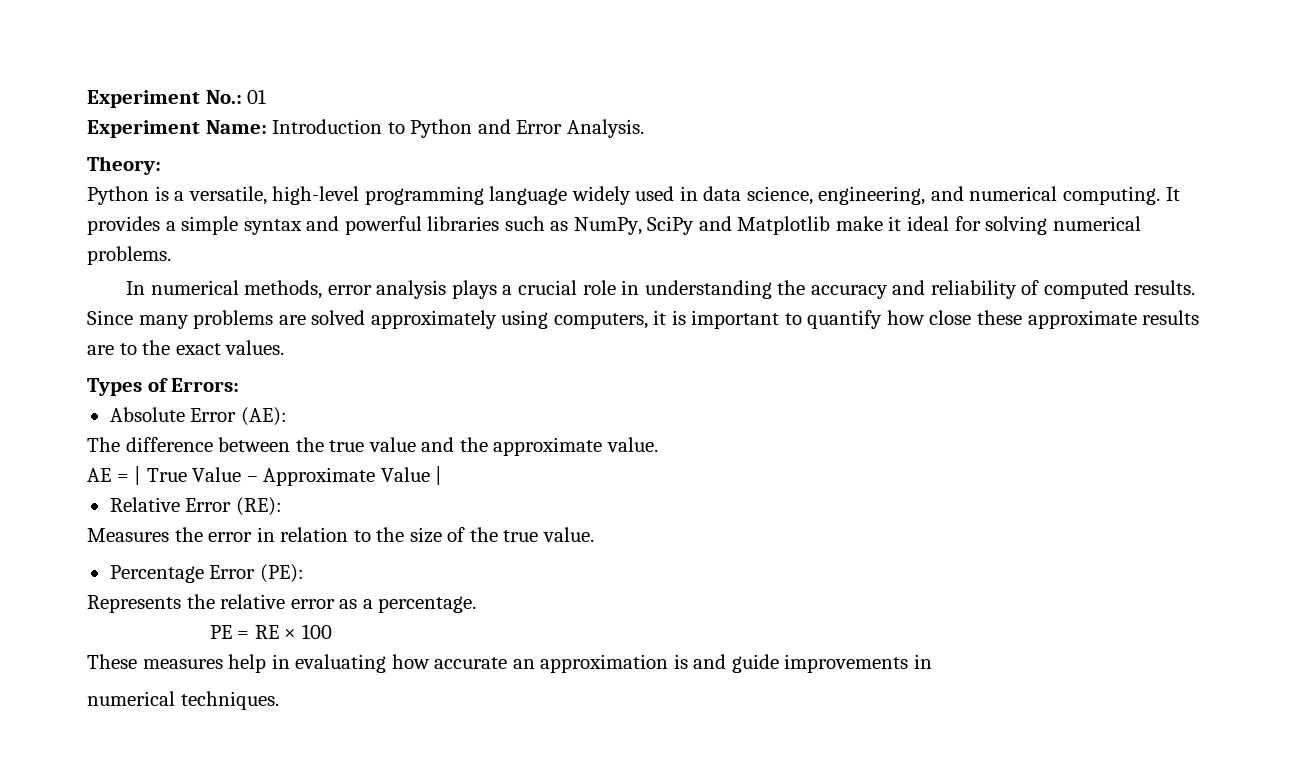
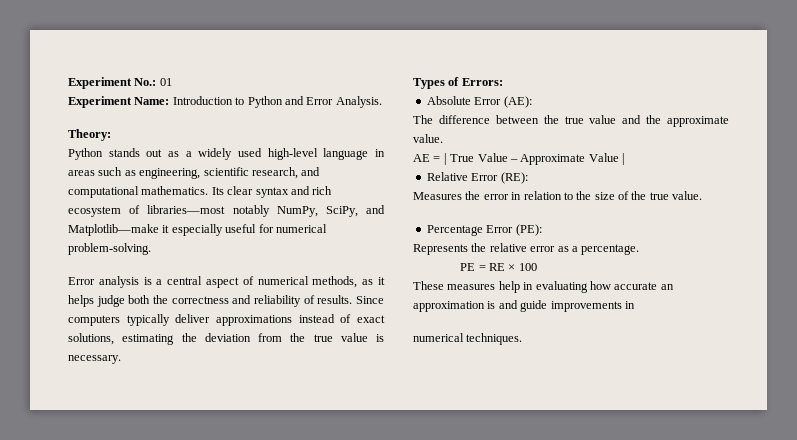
[154,186,1180,205] [87,216,1141,235] [87,246,171,265] [126,280,888,299] is a versatile, high-level programming language widely used in data science, engineering, and numerical computing. It provides a simple syntax and powerful libraries such as NumPy, SciPy and Matplotlib make it ideal for solving numerical problems. // In numerical methods, error analysis plays a crucial role in understanding the accuracy -> [108,148,385,160] [68,167,321,179] [68,186,333,198] [68,205,385,217] [68,224,327,236] [68,243,151,255] [68,276,386,288] [68,295,229,307] stands out as a widely used high-level language in areas such as engineering, scientific research, and computational mathematics. Its clear syntax and rich ecosystem of libraries—most notably NumPy, SciPy, and Matplotlib—make it especially useful for numerical problem-solving. // Error analysis is a central aspect of numerical methods, as it helps judge both the correctness
[1043,280,1129,299] computed -> (315, 299) none
[138,310,1200,329] [87,340,285,355] many problems are solved approximately using computers, it is important to quantify how close these approximate results are to the exact values. -> [68,314,385,326] [68,333,384,345] [68,355,121,364] computers typically deliver approximations instead of exact solutions, estimating the deviation from the true value is necessary.

